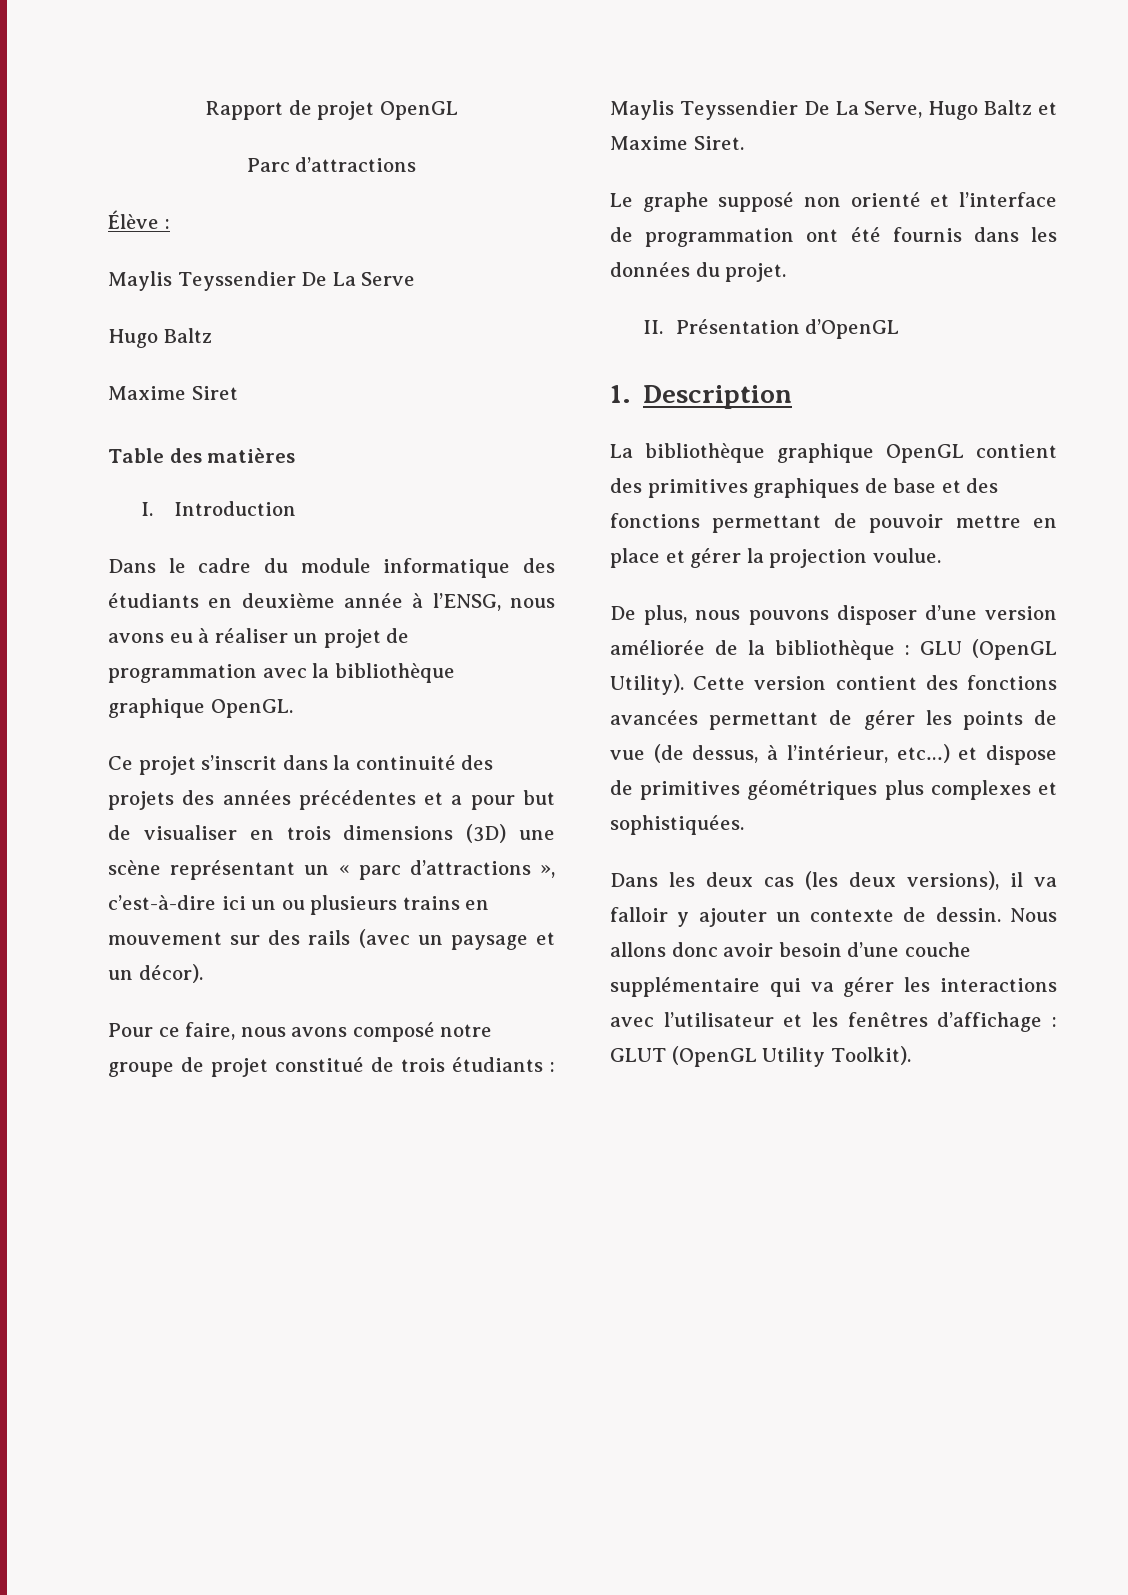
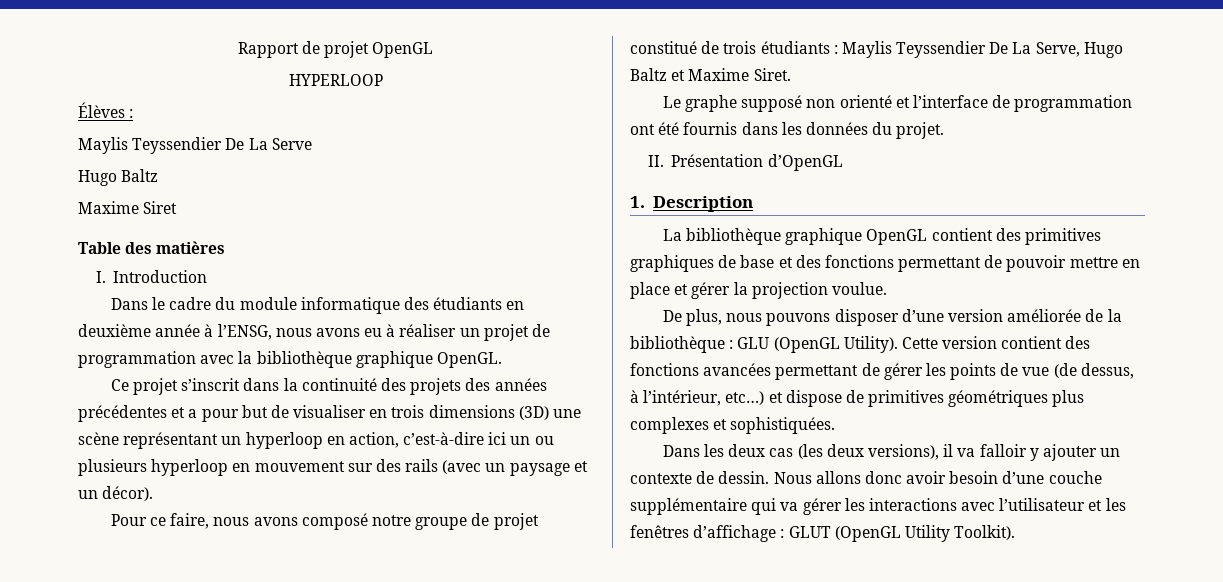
[246,157,417,172] [108,210,159,229] Parc d’attractions // Élève -> [288,74,383,86] [78,102,125,118] HYPERLOOP // Élèves
[338,860,555,880] « parc d’attractions », -> [245,432,399,449] hyperloop en action,
[402,896,460,910] trains -> [151,459,229,476] hyperloop

